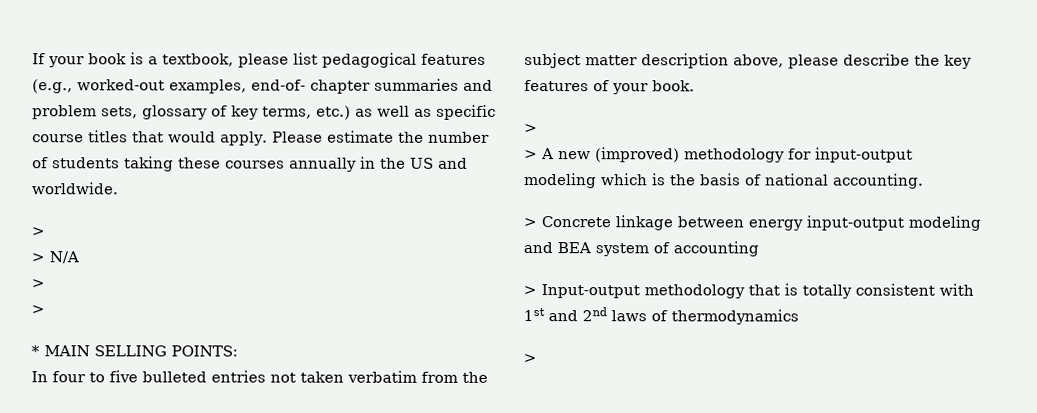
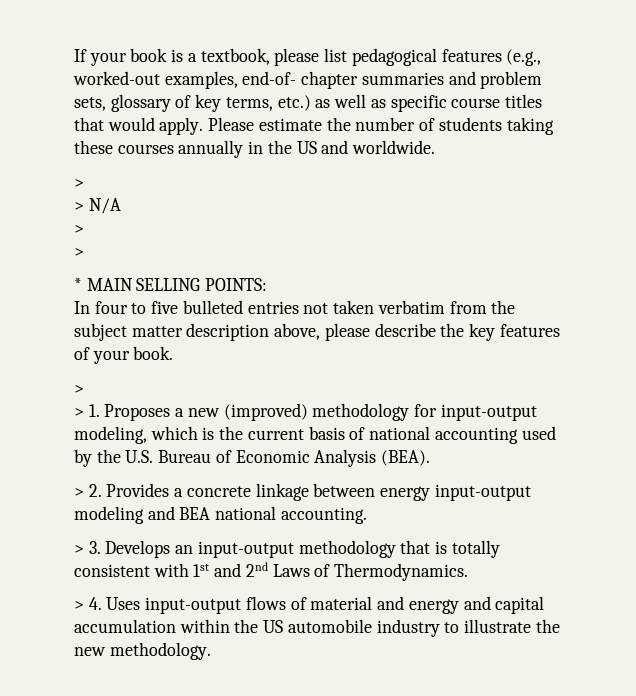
[541,148,554,160] A -> [88,404,185,421] 1. Proposes a
[524,173,597,189] modeling -> [74,426,147,444] modeling,
(696, 180) none -> [247,429,304,440] current
[833,173,924,189] [523,216,611,228] accounting. // > Concrete -> [434,426,556,444] [74,449,431,467] [74,483,251,497] accounting used by the U.S. Bureau of Economic Analysis (BEA). // > 2. Provides a concrete
[595,241,759,257] [523,284,640,299] system of accounting // > Input-output -> [215,506,367,524] [74,540,294,558] national accounting. // > 3. Develops an input-output
[611,309,799,325] [523,354,537,364] laws of thermodynamics // > -> [272,563,469,581] [74,596,545,614] [74,619,560,637] [74,642,211,660] Laws of Thermodynamics. // > 4. Uses input-output flows of material and energy and capital accumulation within the US automobile industry to illustrate the new methodology.

